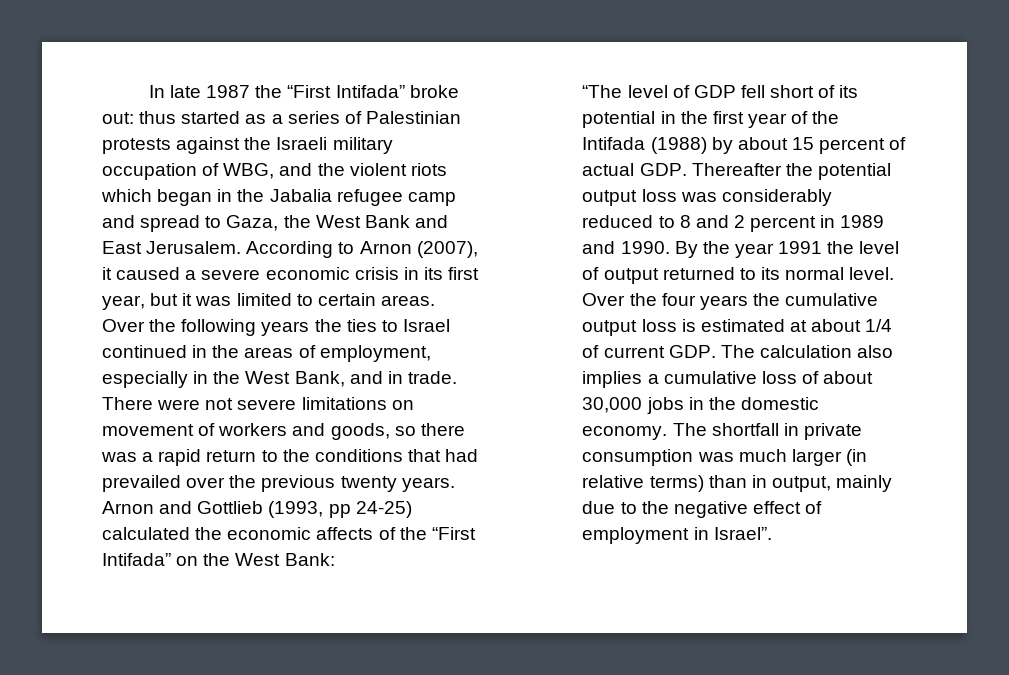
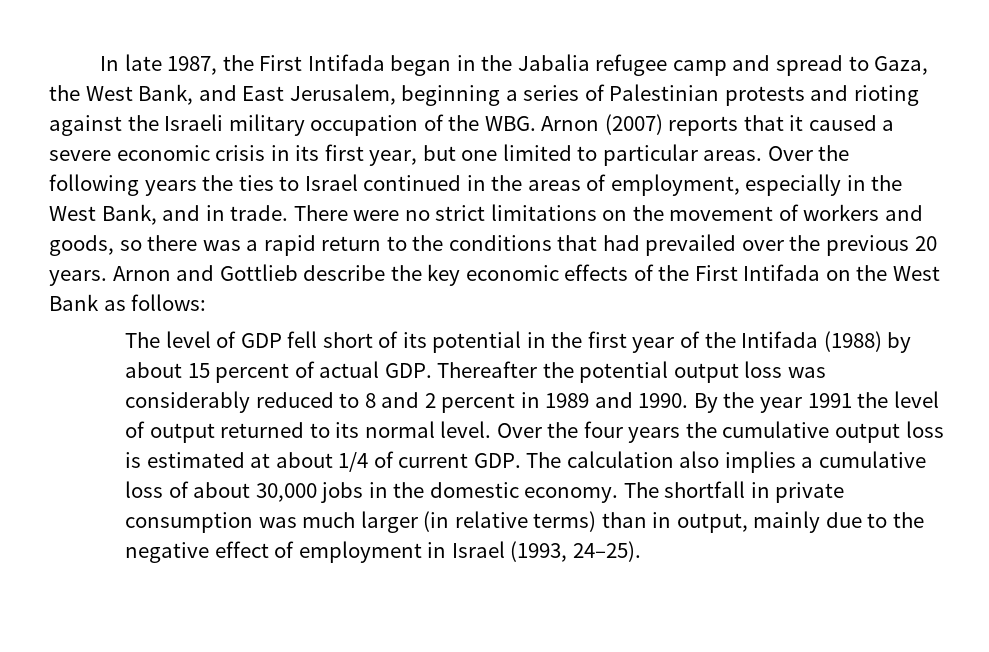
[206,85,459,98] [102,111,461,124] [102,137,393,154] [102,163,447,180] [101,189,152,202] 1987 the “First Intifada” broke out: thus started as a series of Palestinian protests against the Israeli military occupation of WBG, and the violent riots which -> [167,54,385,75] 1987, the First Intifada
[364,215,410,228] Bank -> [138,84,194,105] Bank,
[146,241,478,258] Jerusalem. According to Arnon (2007), -> [289,84,919,106] [49,114,784,136] Jerusalem, beginning a series of Palestinian protests and rioting against the Israeli military occupation of the WBG. Arnon (2007) reports that
[182,293,232,306] it was -> [461,150,498,161] one
[317,293,376,306] certain -> [602,144,698,166] particular
[205,398,297,410] not severe -> [404,205,486,221] no strict
(414, 405) none -> [632,205,664,221] the
[340,476,397,492] twenty -> [914,236,937,251] 20
[268,501,412,518] [102,527,476,540] [102,553,335,566] [582,85,623,98] (1993, pp 24-25) calculated the economic affects of the “First Intifada” on the West Bank: // “The -> [303,264,941,286] [49,294,207,311] [125,332,161,348] describe the key economic effects of the First Intifada on the West Bank as follows: // The
[713,527,772,540] Israel”. -> [451,541,641,562] Israel (1993, 24–25).

